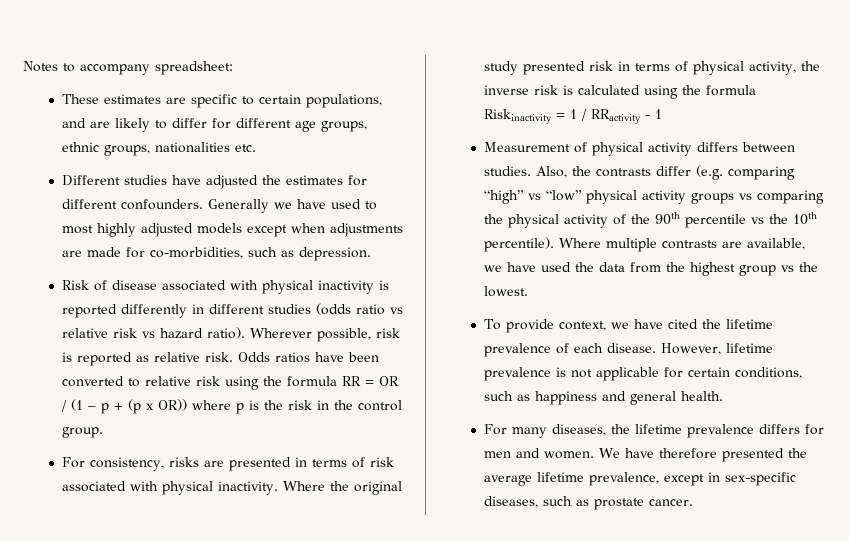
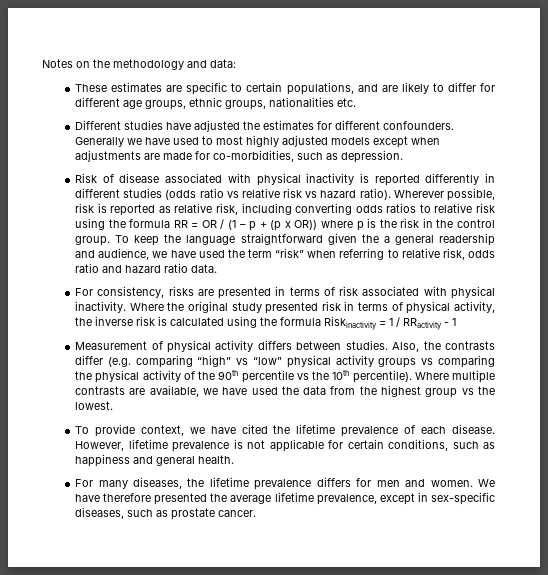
[63,61,233,75] to accompany spreadsheet: -> [76,59,236,70] on the methodology and data:
[204,352,379,363] [61,376,124,387] risk. Odds ratios have been converted -> [215,203,417,215] risk, including converting odds ratios
(103, 432) none -> [115,233,496,246] [75,248,496,260] [75,263,218,273] To keep the language straightforward given the a general readership and audience, we have used the term “risk” when referring to relative risk, odds ratio and hazard ratio data.

